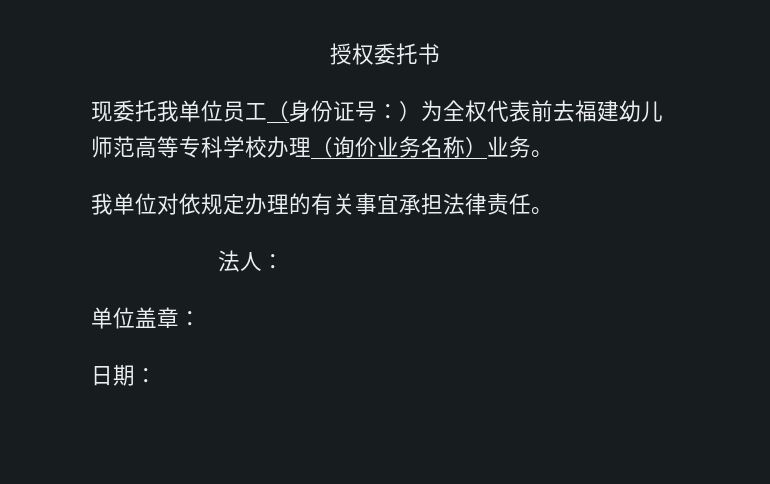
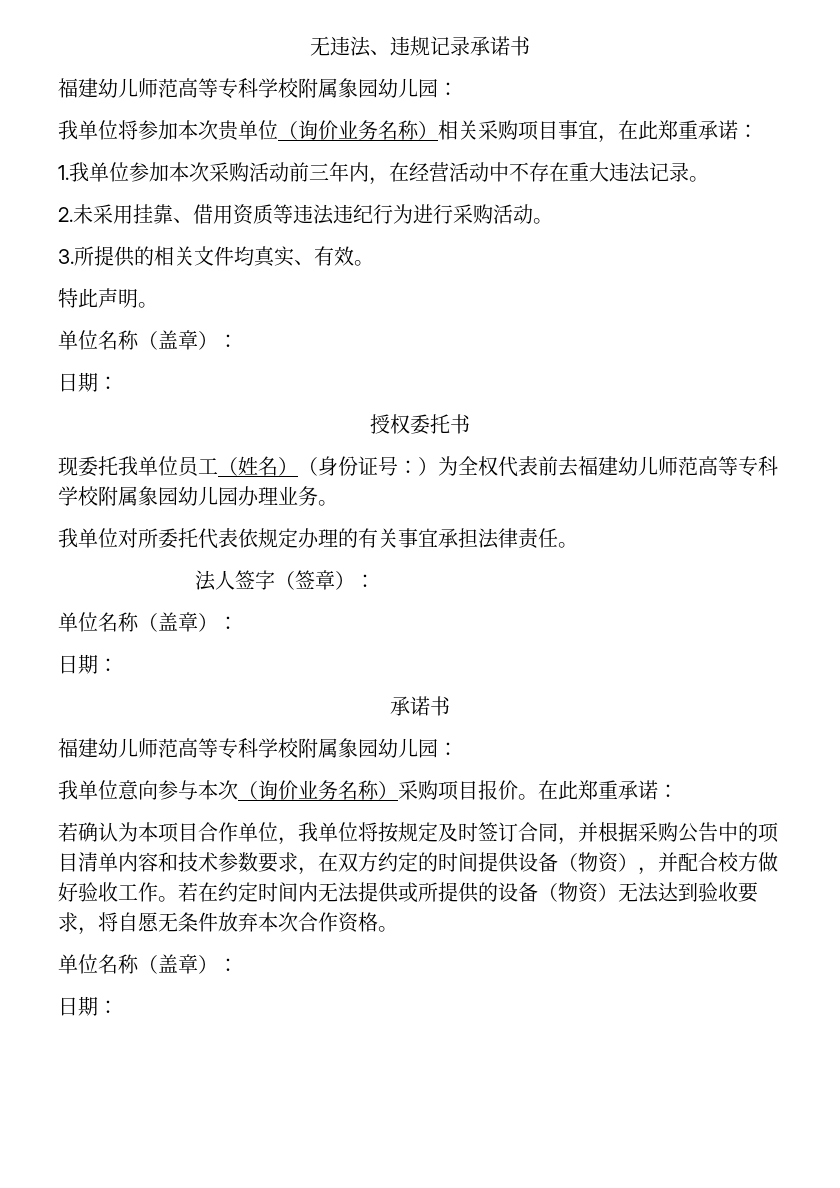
(330, 54) none -> [310,36,530,57] [58,78,458,99] [58,120,758,143] [58,162,709,185] [58,204,553,225] [58,246,374,267] [58,288,158,308] [58,330,238,350] [58,372,118,392] 无违法、违规记录承诺书 // 福建幼儿师范高等专科学校附属象园幼儿园： // 我单位将参加本次贵单位（询价业务名称）相关采购项目事宜，在此郑重承诺： // 1.我单位参加本次采购活动前三年内，在经营活动中不存在重大违法记录。 // 2.未采用挂靠、借用资质等违法违纪行为进行采购活动。 // 3.所提供的相关文件均真实、有效。 // 特此声明。 // 单位名称（盖章）： // 日期： //
(289, 111) none -> [238,456,318,476] 姓名）（
[267,136,487,158] 办理（询价业务名称） -> [98,486,278,506] 附属象园幼儿园办理
(179, 204) none -> [138,528,238,549] 所委托代表
(262, 261) none -> [235,570,356,590] 签字（签章）
[135,307,201,328] [91,364,157,386] 盖章： // 日期： -> [98,612,238,632] [58,654,118,674] [390,696,450,716] [58,738,458,759] [58,780,678,801] [58,822,779,845] [58,852,778,875] [58,882,758,903] [58,912,398,935] [58,954,238,974] [58,996,118,1016] 名称（盖章）： // 日期： // 承诺书 // 福建幼儿师范高等专科学校附属象园幼儿园： // 我单位意向参与本次（询价业务名称）采购项目报价。在此郑重承诺： // 若确认为本项目合作单位，我单位将按规定及时签订合同，并根据采购公告中的项目清单内容和技术参数要求，在双方约定的时间提供设备（物资），并配合校方做好验收工作。若在约定时间内无法提供或所提供的设备（物资）无法达到验收要求，将自愿无条件放弃本次合作资格。 // 单位名称（盖章）： // 日期：

